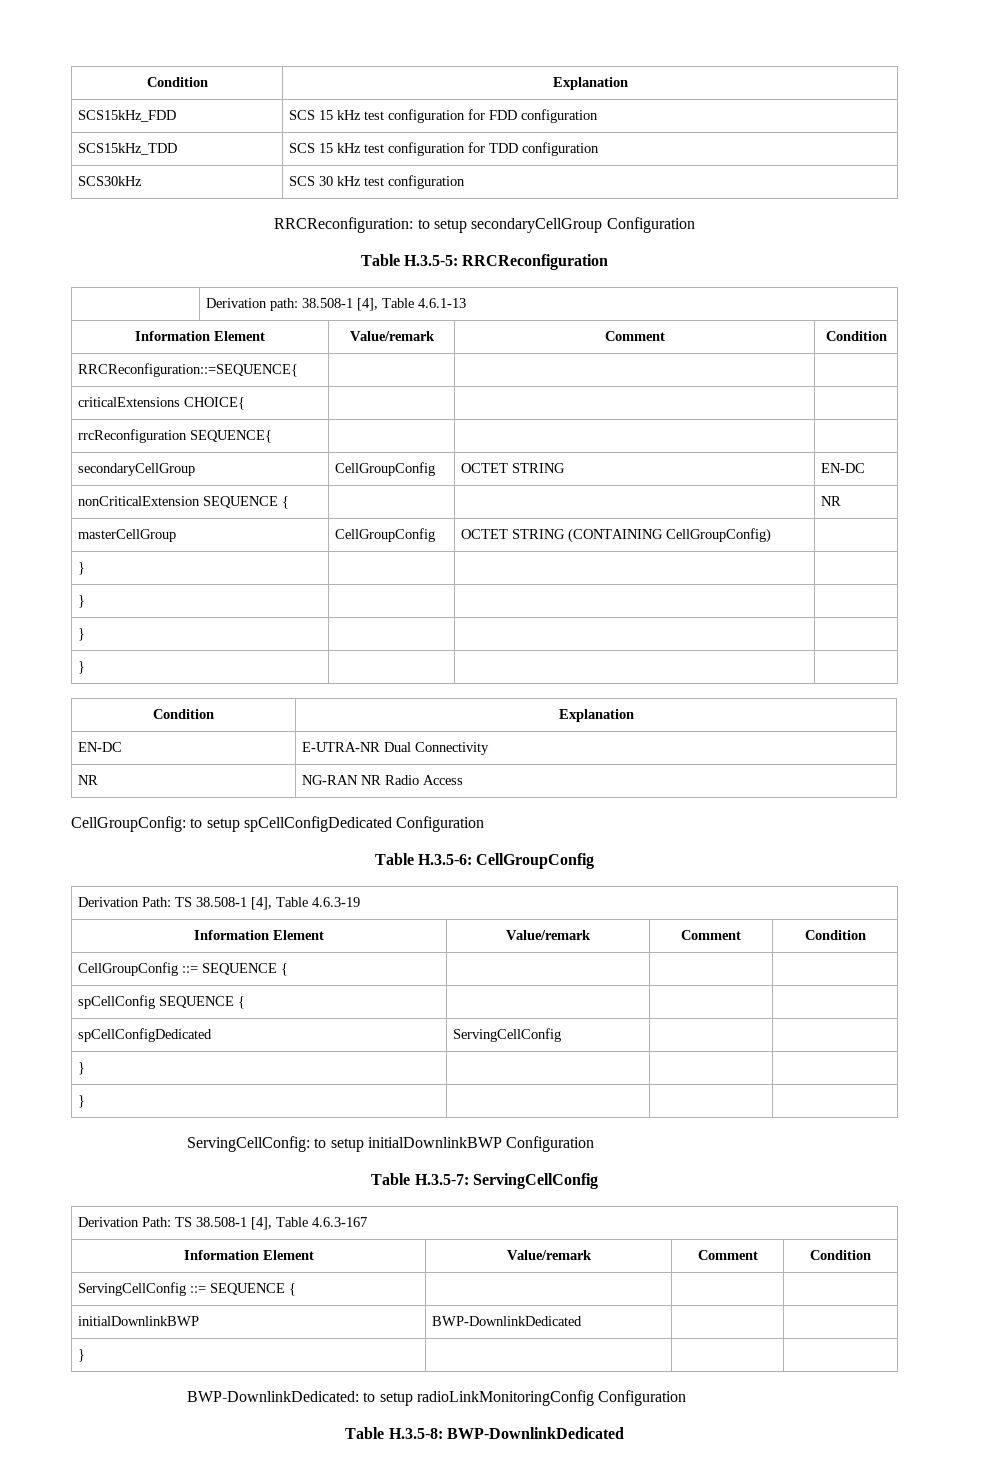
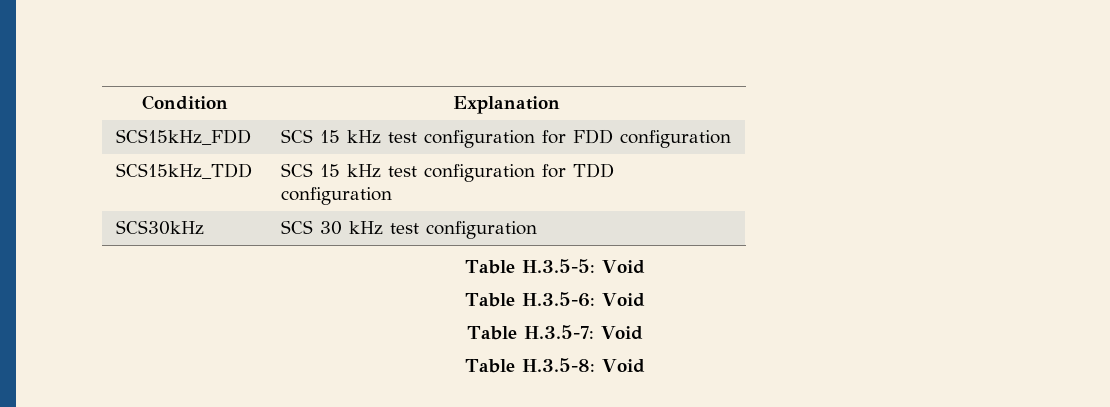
[274,217,695,233] [360,254,609,270] [205,298,466,311] [135,331,265,341] [349,331,435,341] [604,331,665,341] [825,331,887,341] [77,363,298,377] [77,397,245,410] [77,429,272,443] [77,463,195,476] [334,462,435,476] [460,463,565,473] [820,463,865,473] [77,496,289,509] [820,496,841,506] [77,529,176,542] [334,528,435,542] [460,528,771,543] [77,562,85,575] [77,595,85,608] [77,628,85,641] [77,661,85,674] [153,709,214,719] [558,709,634,722] [77,742,122,752] [301,742,489,755] [77,775,98,785] [301,775,463,785] [71,816,485,832] [374,853,595,869] [77,897,360,910] [194,930,324,940] [506,930,591,940] [681,930,741,940] [804,930,866,940] [77,962,288,976] [77,995,245,1009] [77,1028,212,1042] [452,1028,561,1042] [77,1062,85,1075] [77,1095,85,1108] [187,1136,595,1152] [371,1173,598,1189] [77,1217,367,1230] [183,1250,314,1260] [506,1250,592,1260] [697,1250,758,1260] [810,1250,871,1260] [77,1282,296,1296] [77,1316,199,1326] [431,1316,582,1326] [77,1349,85,1362] [187,1390,687,1406] RRCReconfiguration: to setup secondaryCellGroup Configuration // Table H.3.5-5: RRCReconfiguration // | Derivation path: 38.508-1 [4], Table 4.6.1-13 // Information Element | Value/remark | Comment | Condition // RRCReconfiguration::=SEQUENCE{ | | | // criticalExtensions CHOICE{ | | | // rrcReconfiguration SEQUENCE{ | | | // secondaryCellGroup | CellGroupConfig | OCTET STRING | EN-DC // nonCriticalExtension SEQUENCE { | | | NR // masterCellGroup | CellGroupConfig | OCTET STRING (CONTAINING CellGroupConfig) | // } | | | // } | | | // } | | | // } | | | // Condition | Explanation // EN-DC | E-UTRA-NR Dual Connectivity // NR | NG-RAN NR Radio Access // CellGroupConfig: to setup spCellConfigDedicated Configuration // Table H.3.5-6: CellGroupConfig // Derivation Path: TS 38.508-1 [4], Table 4.6.3-19 // Information Element | Value/remark | Comment | Condition // CellGroupConfig ::= SEQUENCE { | | | // spCellConfig SEQUENCE { | | | // spCellConfigDedicated | ServingCellConfig | | // } | | | // } | | | // ServingCellConfig: to setup initialDownlinkBWP Configuration // Table H.3.5-7: ServingCellConfig // Derivation Path: TS 38.508-1 [4], Table 4.6.3-167 // Information Element | Value/remark | Comment | Condition // ServingCellConfig ::= SEQUENCE { | | | // initialDownlinkBWP | BWP-DownlinkDedicated | | // } | | | // BWP-DownlinkDedicated: to setup radioLinkMonitoringConfig Configuration -> [465,259,645,274] [465,292,645,307] [466,325,644,340] Table H.3.5-5: Void // Table H.3.5-6: Void // Table H.3.5-7: Void
[446,1427,624,1439] BWP-DownlinkDedicated -> [602,359,645,373] Void

